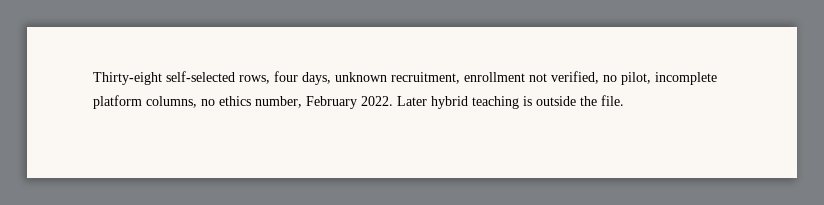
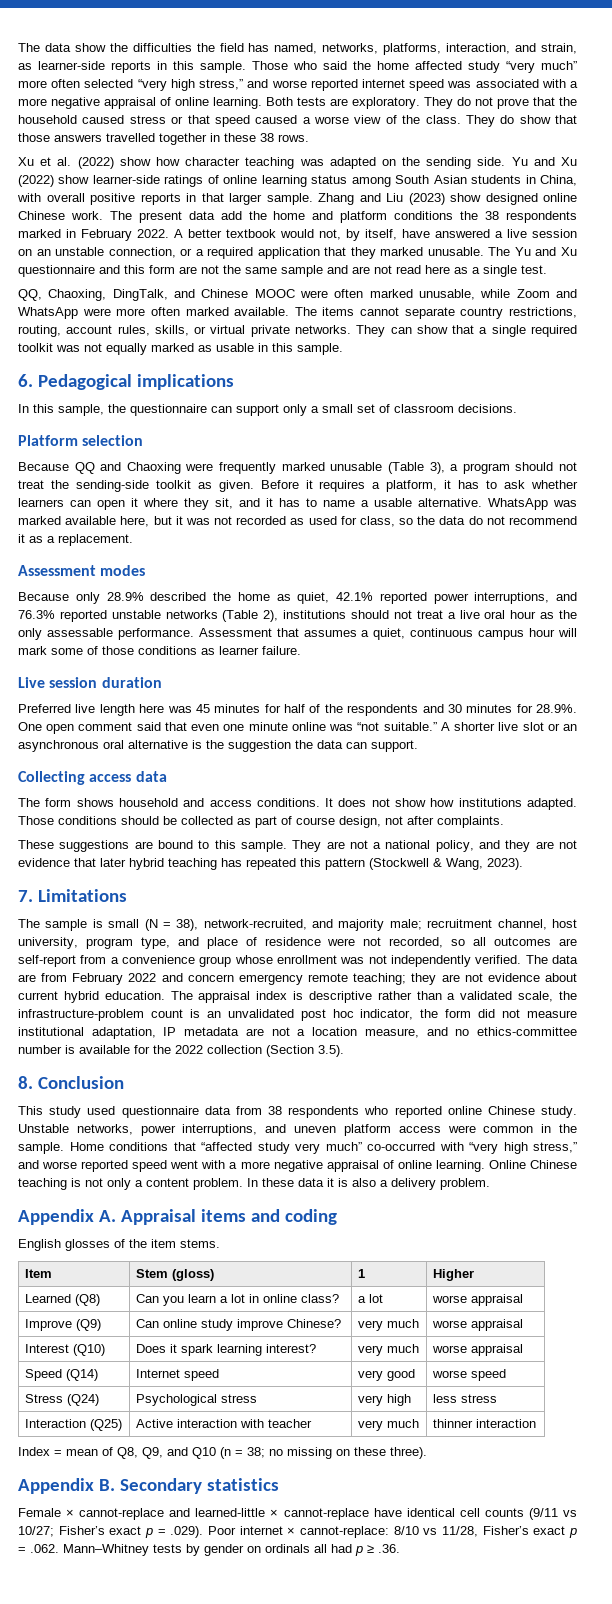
[93,71,717,85] [93,95,624,109] Thirty-eight self-selected rows, four days, unknown recruitment, enrollment not verified, no pilot, incomplete platform columns, no ethics number, February 2022. Later hybrid teaching is outside the file. -> [18,43,577,55] [18,61,577,73] [18,79,578,91] [18,97,577,109] [18,115,577,127] [18,133,309,145] [18,157,577,169] [18,175,577,187] [17,193,577,205] [18,211,577,223] [18,229,577,241] [18,247,578,259] [18,265,547,277] [18,289,577,301] [18,307,577,319] [18,325,577,337] [18,343,343,355] [18,374,234,390] [18,404,517,416] [18,435,144,446] [18,462,578,474] [18,480,578,492] [18,498,577,510] [18,516,578,527] [18,534,133,546] [18,565,146,576] [18,592,577,604] [18,610,578,622] [18,628,578,640] [18,646,301,655] [18,677,162,688] [18,704,577,716] [18,722,578,734] [18,740,418,752] [18,771,167,785] [18,798,578,810] [18,816,504,828] [18,840,577,852] [18,858,523,870] [18,889,127,902] [18,919,577,931] [18,937,577,949] [18,955,578,967] [18,973,577,985] [18,991,577,1003] [18,1009,578,1021] [18,1027,578,1039] [18,1045,344,1057] [18,1076,124,1089] [18,1106,578,1118] [18,1124,577,1136] [18,1142,577,1154] [18,1160,577,1172] [18,1178,490,1190] [18,1209,337,1225] [18,1239,220,1251] [24,1269,52,1278] [135,1269,214,1281] [357,1269,365,1278] [432,1269,474,1281] [24,1294,100,1306] [135,1294,339,1306] [357,1294,383,1303] [431,1294,523,1306] [24,1319,101,1331] [135,1319,341,1331] [357,1319,419,1331] [431,1319,523,1331] [24,1344,105,1356] [135,1344,316,1356] [357,1344,419,1356] [431,1344,523,1356] [24,1369,98,1381] [135,1369,219,1381] [357,1369,415,1381] [431,1369,506,1381] [24,1394,99,1406] [135,1394,257,1406] [357,1394,411,1406] [432,1394,497,1403] [24,1419,122,1431] [135,1419,312,1428] [357,1419,419,1431] [432,1419,536,1428] [18,1447,427,1459] [18,1478,279,1494] [18,1508,577,1520] [18,1526,577,1538] [18,1544,400,1556] The data show the difficulties the field has named, networks, platforms, interaction, and strain, as learner-side reports in this sample. Those who said the home affected study “very much” more often selected “very high stress,” and worse reported internet speed was associated with a more negative appraisal of online learning. Both tests are exploratory. They do not prove that the household caused stress or that speed caused a worse view of the class. They do show that those answers travelled together in these 38 rows. // Xu et al. (2022) show how character teaching was adapted on the sending side. Yu and Xu (2022) show learner-side ratings of online learning status among South Asian students in China, with overall positive reports in that larger sample. Zhang and Liu (2023) show designed online Chinese work. The present data add the home and platform conditions the 38 respondents marked in February 2022. A better textbook would not, by itself, have answered a live session on an unstable connection, or a required application that they marked unusable. The Yu and Xu questionnaire and this form are not the same sample and are not read here as a single test. // QQ, Chaoxing, DingTalk, and Chinese MOOC were often marked unusable, while Zoom and WhatsApp were more often marked available. The items cannot separate country restrictions, routing, account rules, skills, or virtual private networks. They can show that a single required toolkit was not equally marked as usable in this sample. // 6. Pedagogical implications // In this sample, the questionnaire can support only a small set of classroom decisions. // Platform selection // Because QQ and Chaoxing were frequently marked unusable (Table 3), a program should not treat the sending-side toolkit as given. Before it requires a platform, it has to ask whether learners can open it where they sit, and it has to name a usable alternative. WhatsApp was marked available here, but it was not recorded as used for class, so the data do not recommend it as a replacement. // Assessment modes // Because only 28.9% described the home as quiet, 42.1% reported power interruptions, and 76.3% reported unstable networks (Table 2), institutions should not treat a live oral hour as the only assessable performance. Assessment that assumes a quiet, continuous campus hour will mark some of those conditions as learner failure. // Live session duration // Preferred live length here was 45 minutes for half of the respondents and 30 minutes for 28.9%. One open comment said that even one minute online was “not suitable.” A shorter live slot or an asynchronous oral alternative is the suggestion the data can support. // Collecting access data // The form shows household and access conditions. It does not show how institutions adapted. Those conditions should be collected as part of course design, not after complaints. // These suggestions are bound to this sample. They are not a national policy, and they are not evidence that later hybrid teaching has repeated this pattern (Stockwell & Wang, 2023). // 7. Limitations // The sample is small (N = 38), network-recruited, and majority male; recruitment channel, host university, program type, and place of residence were not recorded, so all outcomes are self-report from a convenience group whose enrollment was not independently verified. The data are from February 2022 and concern emergency remote teaching; they are not evidence about current hybrid education. The appraisal index is descriptive rather than a validated scale, the infrastructure-problem count is an unvalidated post hoc indicator, the form did not measure institutional adaptation, IP metadata are not a location measure, and no ethics-committee number is available for the 2022 collection (Section 3.5). // 8. Conclusion // This study used questionnaire data from 38 respondents who reported online Chinese study. Unstable networks, power interruptions, and uneven platform access were common in the sample. Home conditions that “affected study very much” co-occurred with “very high stress,” and worse reported speed went with a more negative appraisal of online learning. Online Chinese teaching is not only a content problem. In these data it is also a delivery problem. // Appendix A. Appraisal items and coding // English glosses of the item stems. // Item | Stem (gloss) | 1 | Higher // Learned (Q8) | Can you learn a lot in online class? | a lot | worse appraisal // Improve (Q9) | Can online study improve Chinese? | very much | worse appraisal // Interest (Q10) | Does it spark learning interest? | very much | worse appraisal // Speed (Q14) | Internet speed | very good | worse speed // Stress (Q24) | Psychological stress | very high | less stress // Interaction (Q25) | Active interaction with teacher | very much | thinner interaction // Index = mean of Q8, Q9, and Q10 (n = 38; no missing on these three). // Appendix B. Secondary statistics // Female × cannot-replace and learned-little × cannot-replace have identical cell counts (9/11 vs 10/27; Fisher’s exact p = .029). Poor internet × cannot-replace: 8/10 vs 11/28, Fisher’s exact p = .062. Mann–Whitney tests by gender on ordinals all had p ≥ .36.

